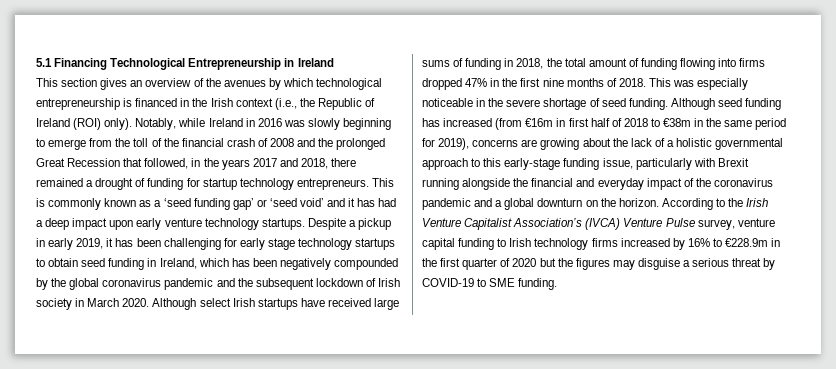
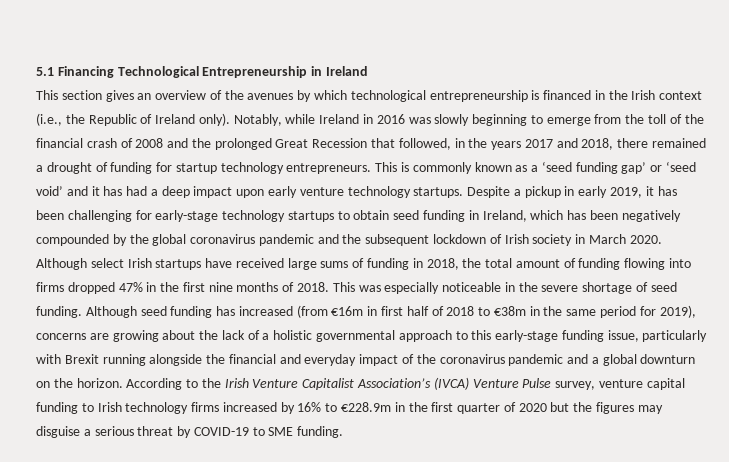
[73,118,102,130] (ROI) -> (196, 119) none
[239,238,295,250] early stage -> [155,210,219,222] early-stage

